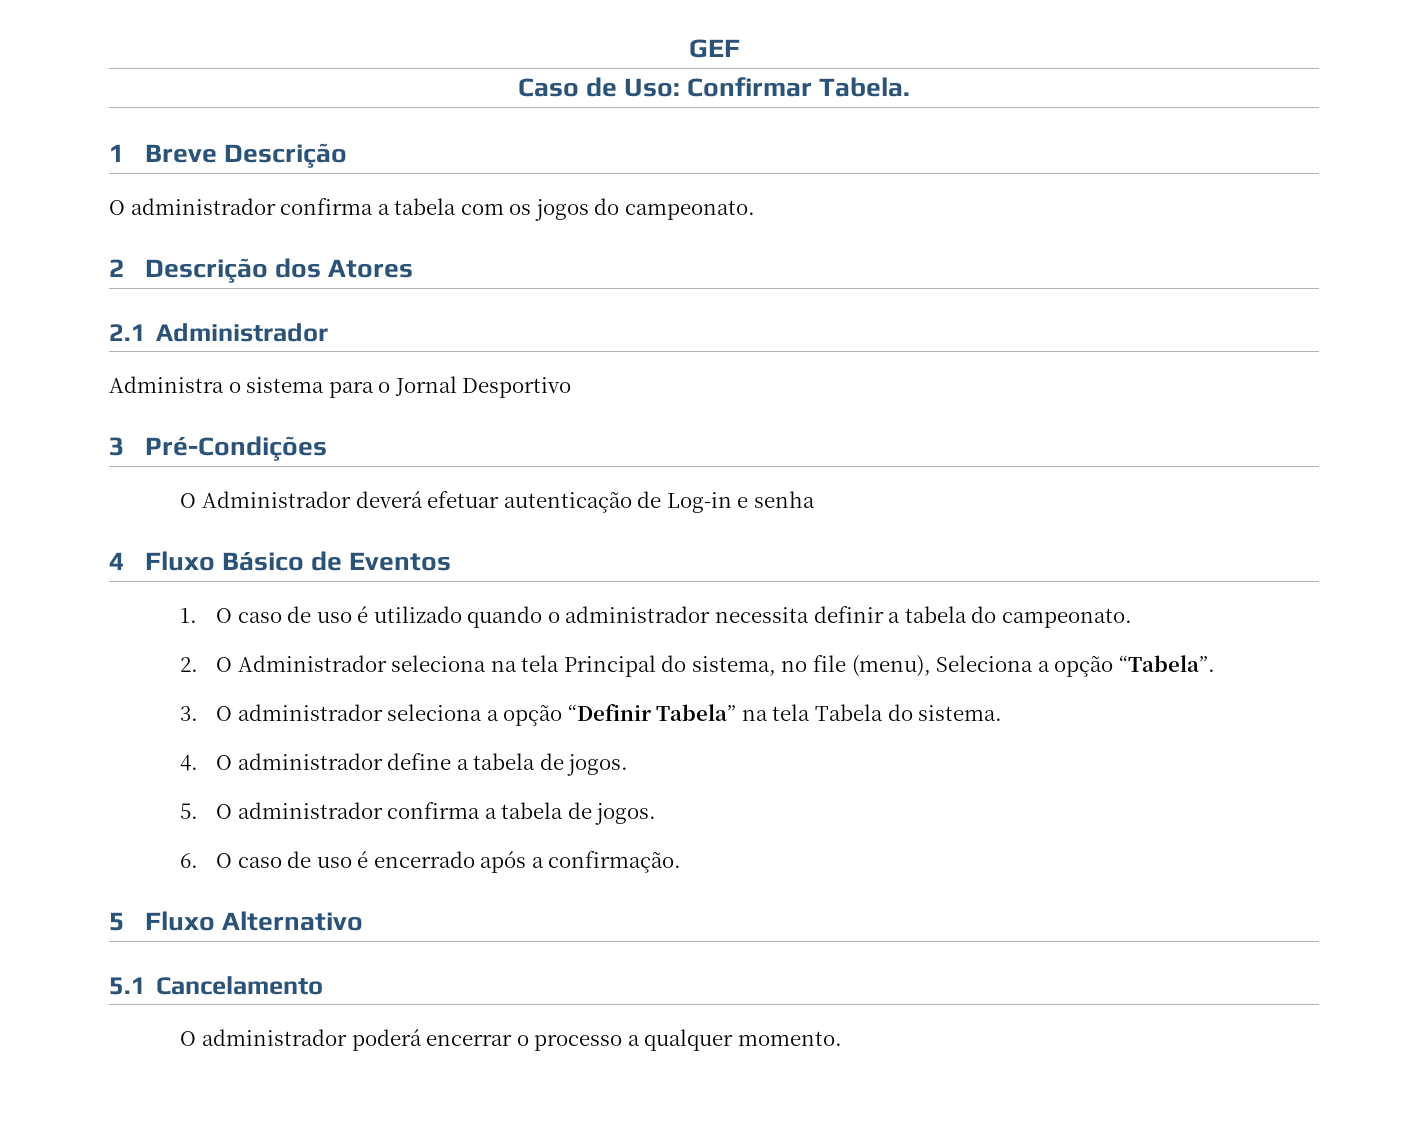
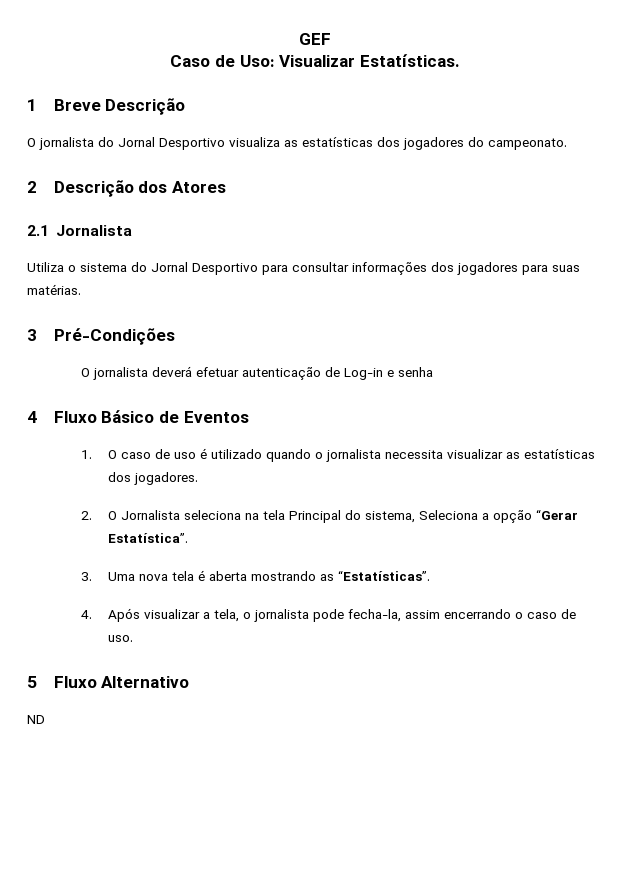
[687,77,911,97] Confirmar Tabela. -> [279,54,460,67] Visualizar Estatísticas.
[130,198,589,221] administrador confirma a tabela com os jogos -> [39,137,464,150] jornalista do Jornal Desportivo visualiza as estatísticas dos jogadores
[156,323,329,342] [109,376,572,398] Administrador // Administra o sistema para o Jornal Desportivo -> [55,225,132,236] [27,262,580,275] [27,284,81,295] Jornalista // Utiliza o sistema do Jornal Desportivo para consultar informações dos jogadores para suas matérias.
[201,491,351,508] Administrador -> [92,367,148,380] jornalista
[565,606,1132,628] administrador necessita definir a tabela do campeonato. -> [325,449,595,462] [107,472,198,485] jornalista necessita visualizar as estatísticas dos jogadores.
[237,655,387,672] Administrador -> [120,510,180,520] Jornalista
[781,655,931,677] no file (menu), -> (415, 517) none
[1118,655,1215,672] “Tabela”. -> [535,509,578,520] [107,533,188,543] “Gerar Estatística”.
[216,704,1003,726] [180,753,629,776] [180,802,657,825] [180,851,682,873] [109,911,363,931] [109,976,324,995] [180,1029,842,1051] O administrador seleciona a opção “Definir Tabela” na tela Tabela do sistema. // 4. O administrador define a tabela de jogos. // 5. O administrador confirma a tabela de jogos. // 6. O caso de uso é encerrado após a confirmação. // 5 Fluxo Alternativo // 5.1 Cancelamento // O administrador poderá encerrar o processo a qualquer momento. -> [107,570,430,581] [80,608,576,622] [107,635,133,642] [27,676,190,688] [27,715,45,724] Uma nova tela é aberta mostrando as “Estatísticas”. // 4. Após visualizar a tela, o jornalista pode fecha-la, assim encerrando o caso de uso. // 5 Fluxo Alternativo // ND

